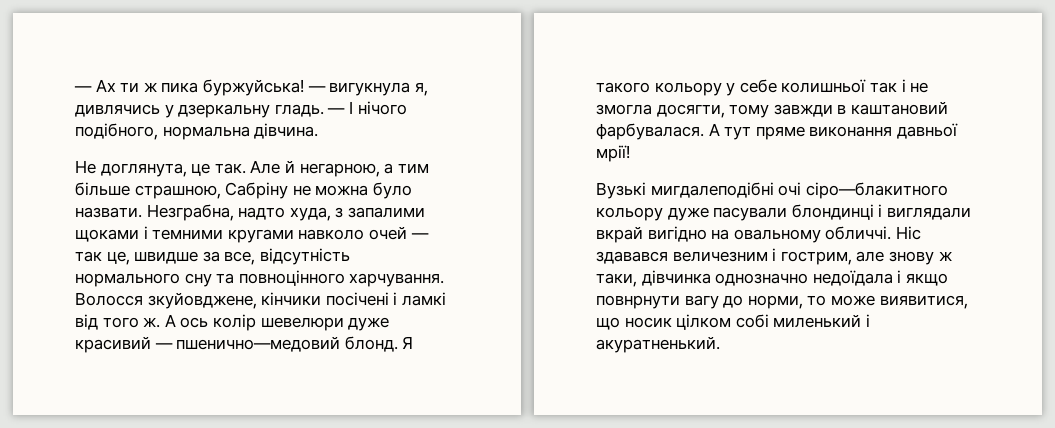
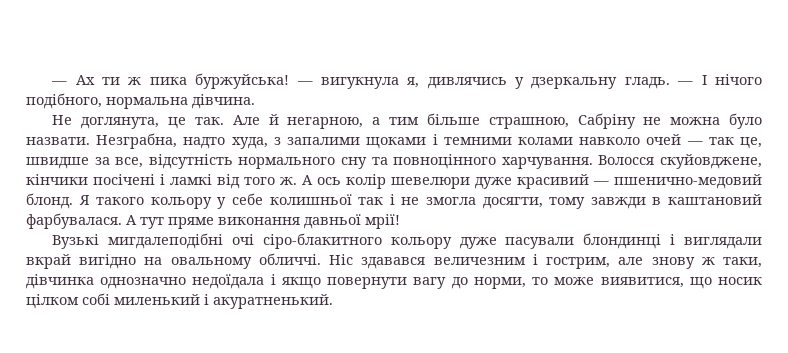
[227,229,294,243] кругами -> [517,137,573,145] колами
[147,292,257,309] зкуйовджене, -> [660,154,763,169] скуйовджене,
[176,336,341,352] пшенично—медовий -> [614,174,762,189] пшенично-медовий
[805,182,948,199] сіро—блакитного -> [262,233,382,249] сіро-блакитного
[596,295,680,309] повнрнути -> [327,277,408,289] повернути

